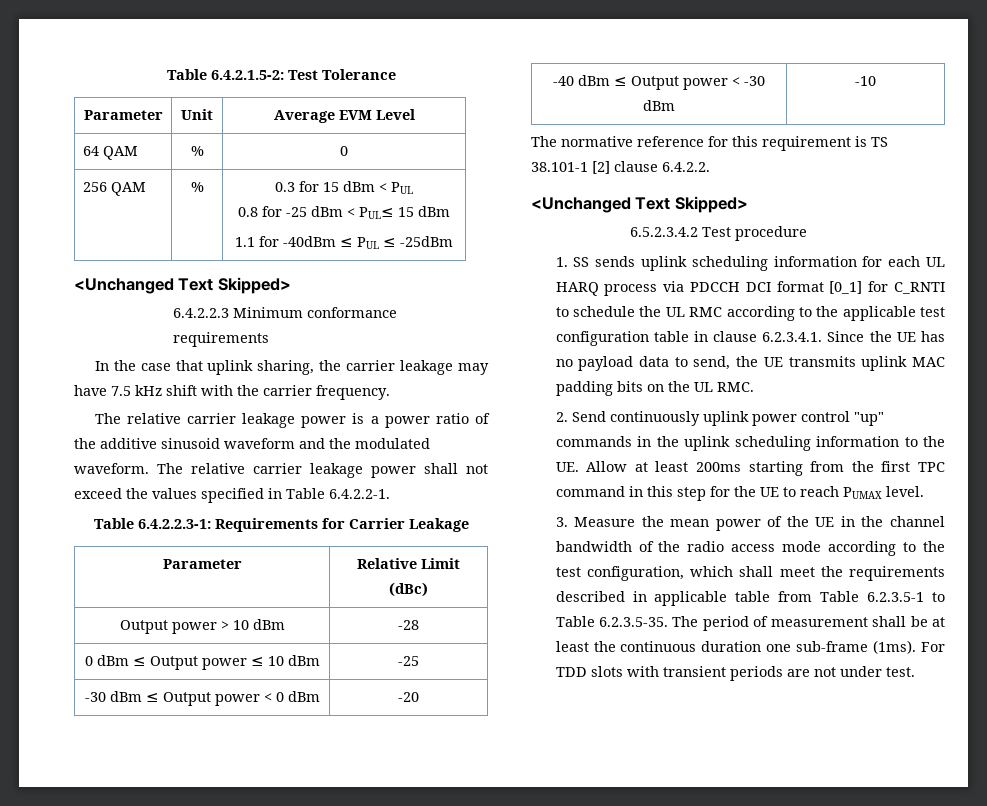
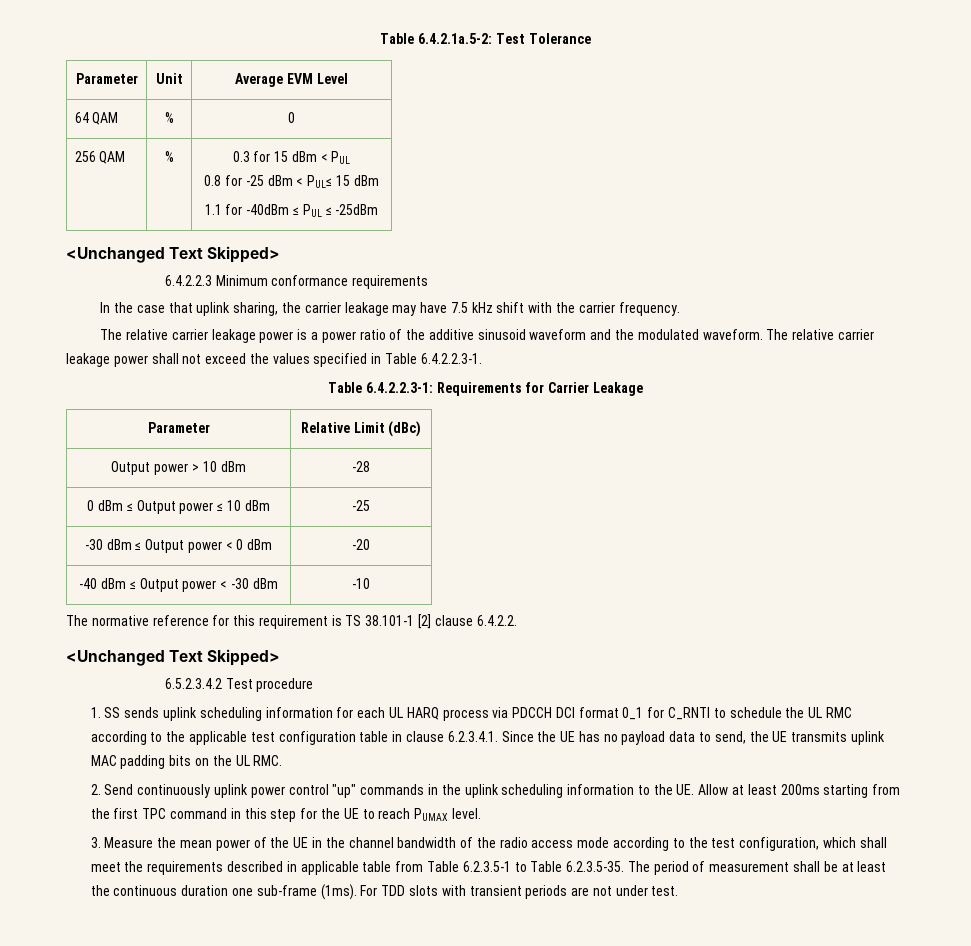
[166,69,284,80] Table 6.4.2.1.5-2: -> [380,33,493,44] Table 6.4.2.1a.5-2:
[329,489,390,499] 6.4.2.2-1. -> [420,353,482,364] 6.4.2.2.3-1.
[829,281,863,294] [0_1] -> [622,707,644,720] 0_1

